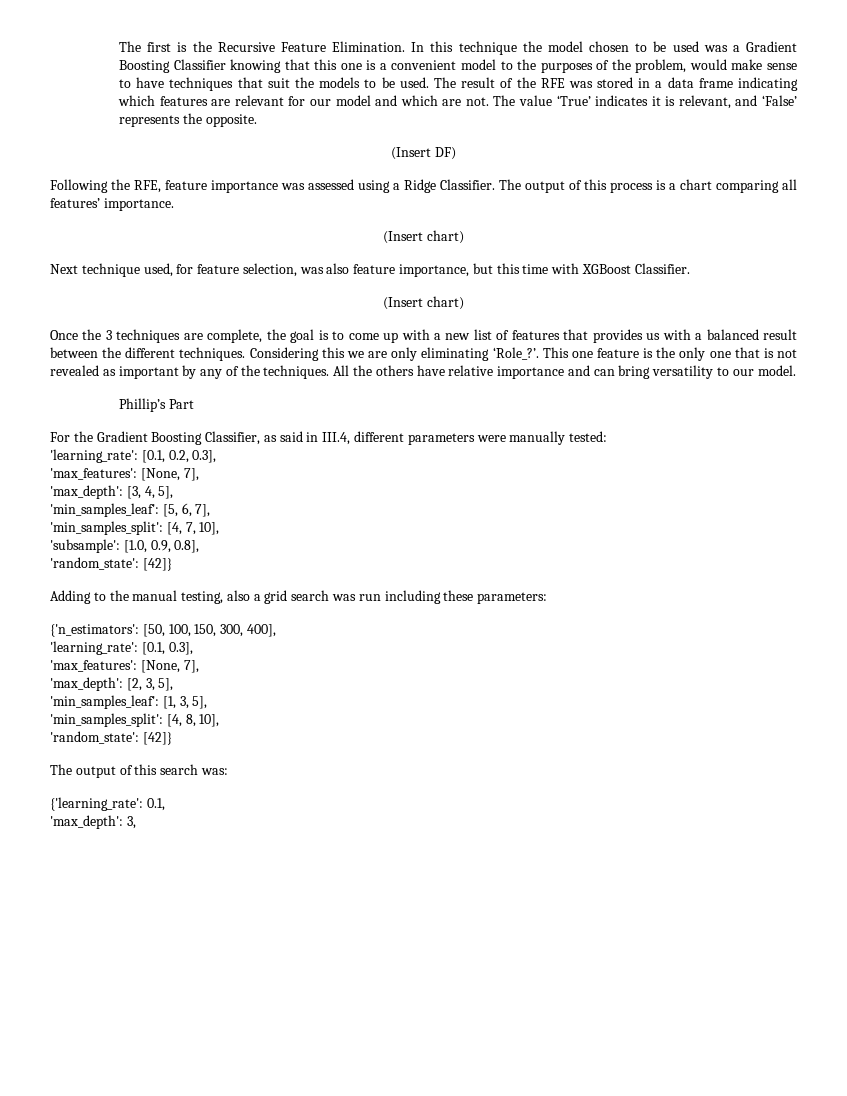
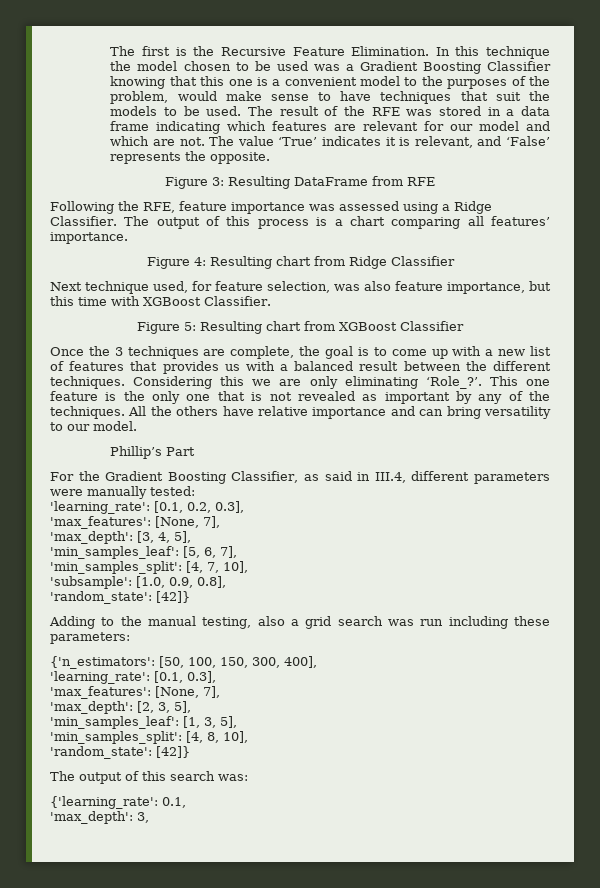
[391,147,456,160] (Insert DF) -> [165,176,435,189] Figure 3: Resulting DataFrame from RFE
[383,230,464,244] (Insert chart) -> [146,256,455,269] Figure 4: Resulting chart from Ridge Classifier
[383,296,464,310] (Insert chart) -> [137,321,464,334] Figure 5: Resulting chart from XGBoost Classifier

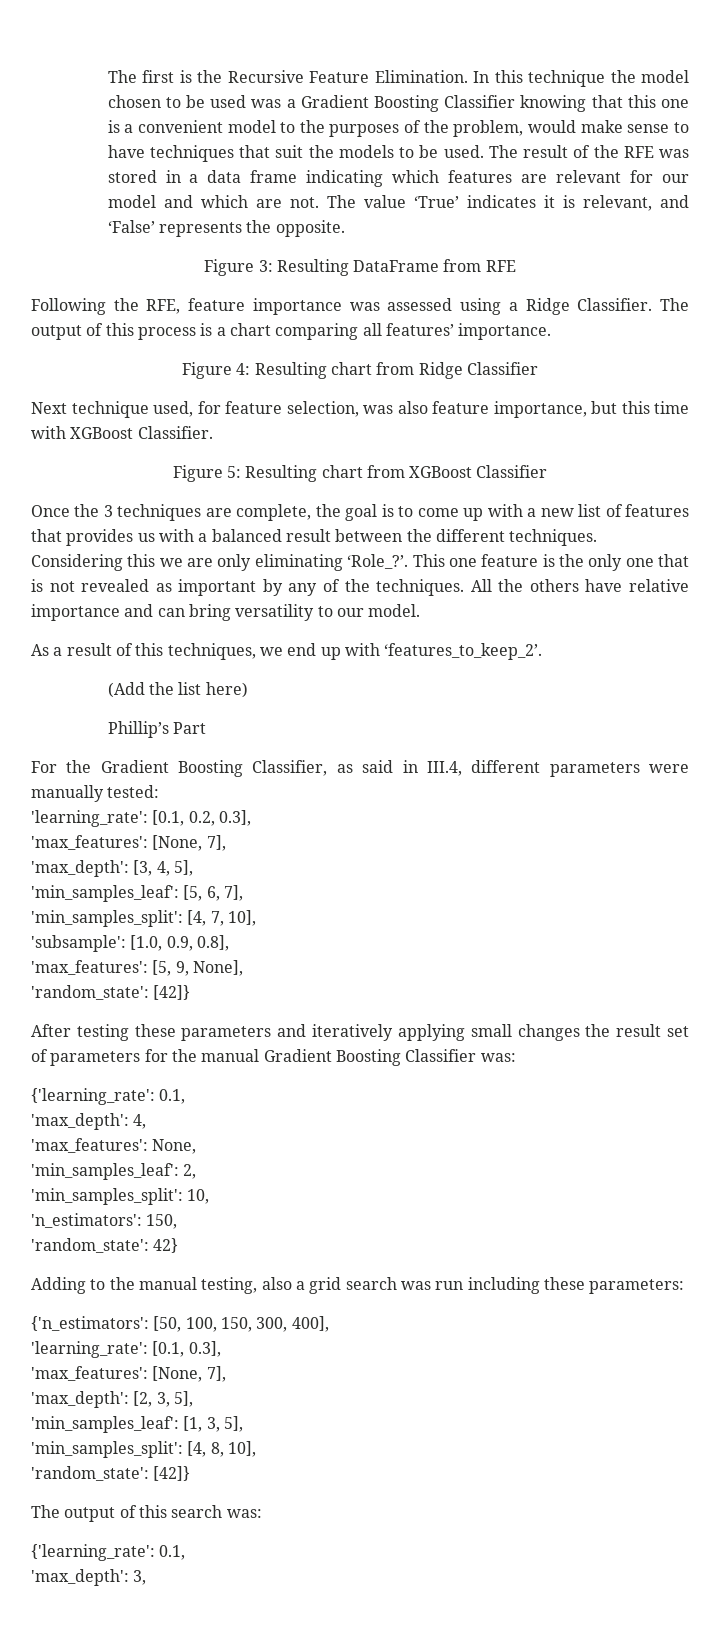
(137, 426) none -> [31,643,543,660] [107,682,248,698] // As a result of this techniques, we end up with ‘features_to_keep_2’. // (Add the list here)
[50,591,190,604] 'random_state': [42]} -> [31,960,243,976] [31,985,191,1000] [31,1024,690,1041] [31,1049,516,1066] [31,1088,186,1105] [31,1113,147,1130] [31,1138,197,1154] [31,1163,197,1180] [31,1188,210,1205] [31,1213,178,1229] [31,1238,179,1253] 'max_features': [5, 9, None], // 'random_state': [42]} // After testing these parameters and iteratively applying small changes the result set of parameters for the manual Gradient Boosting Classifier was: // {'learning_rate': 0.1, // 'max_depth': 4, // 'max_features': None, // 'min_samples_leaf': 2, // 'min_samples_split': 10, // 'n_estimators': 150, // 'random_state': 42}

